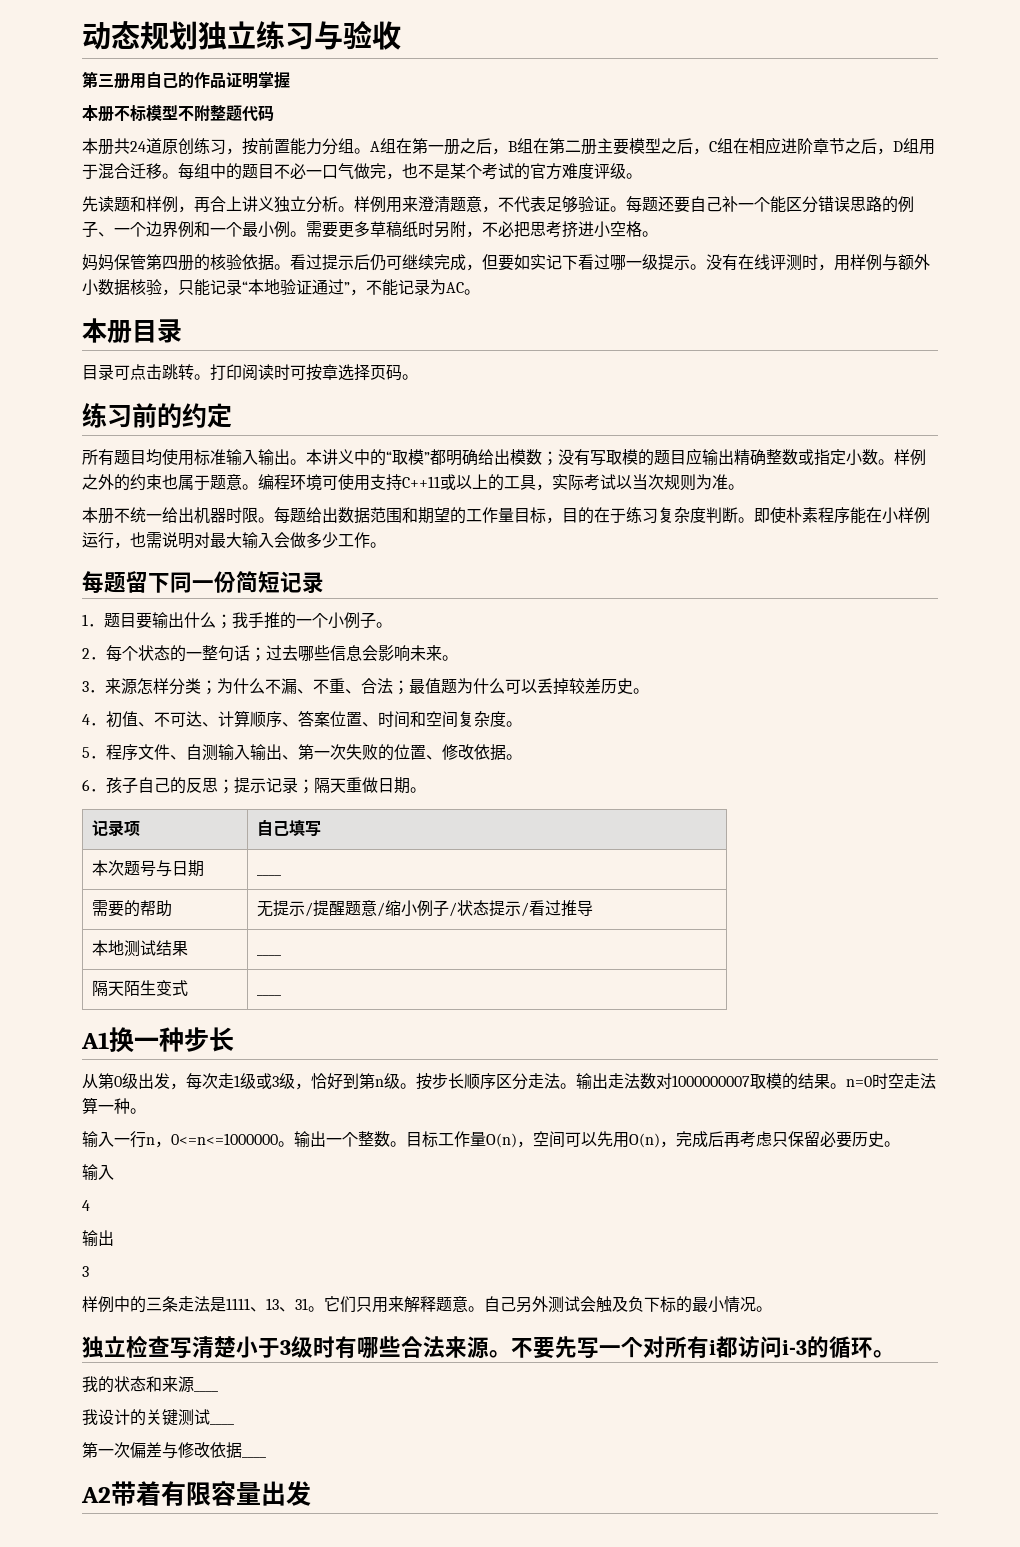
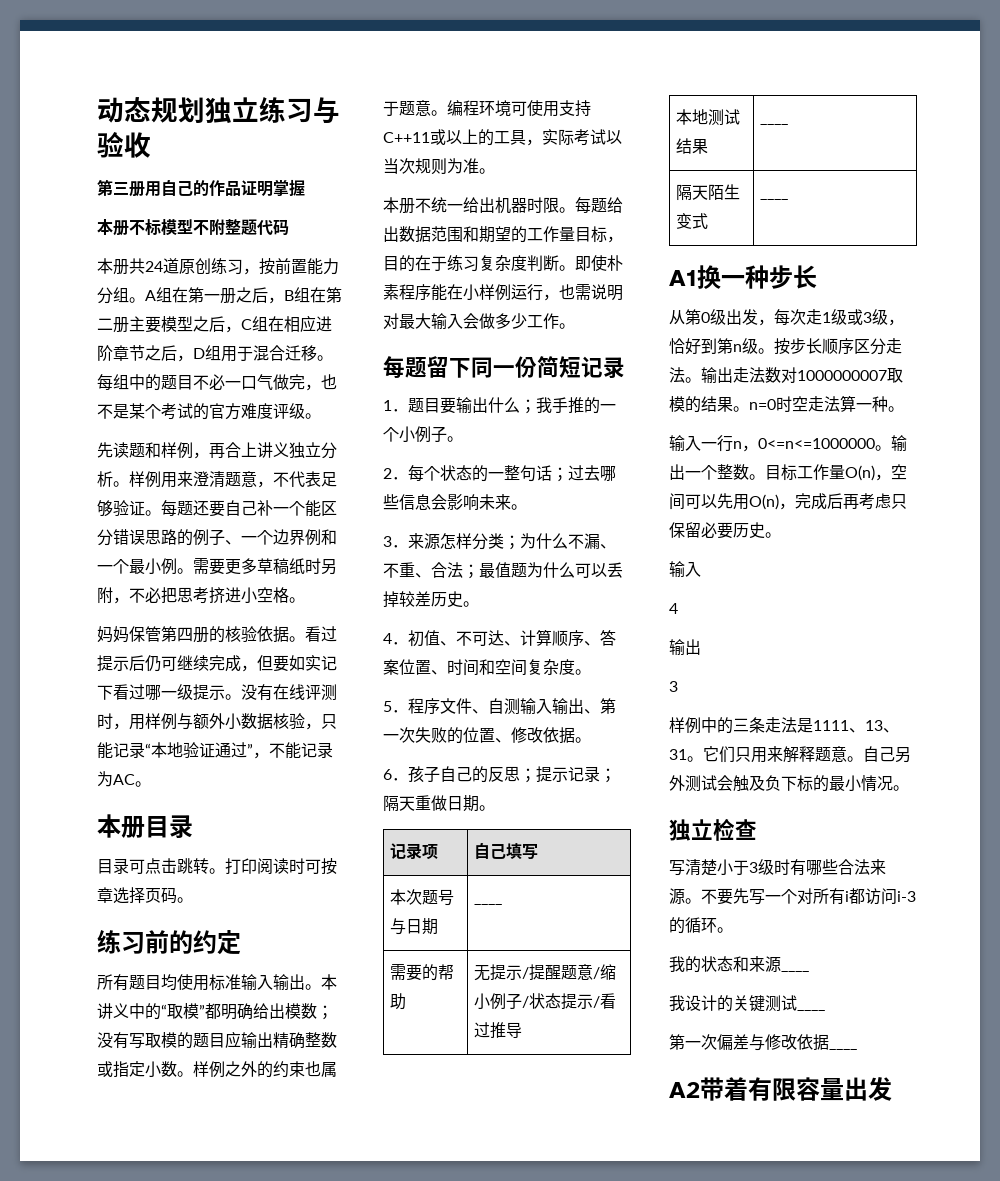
(170, 1346) none -> (757, 829) //

